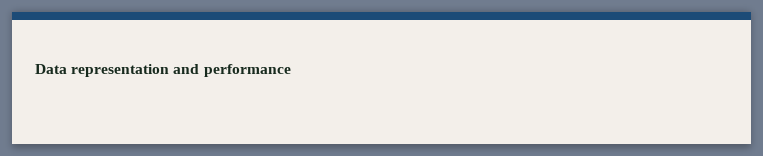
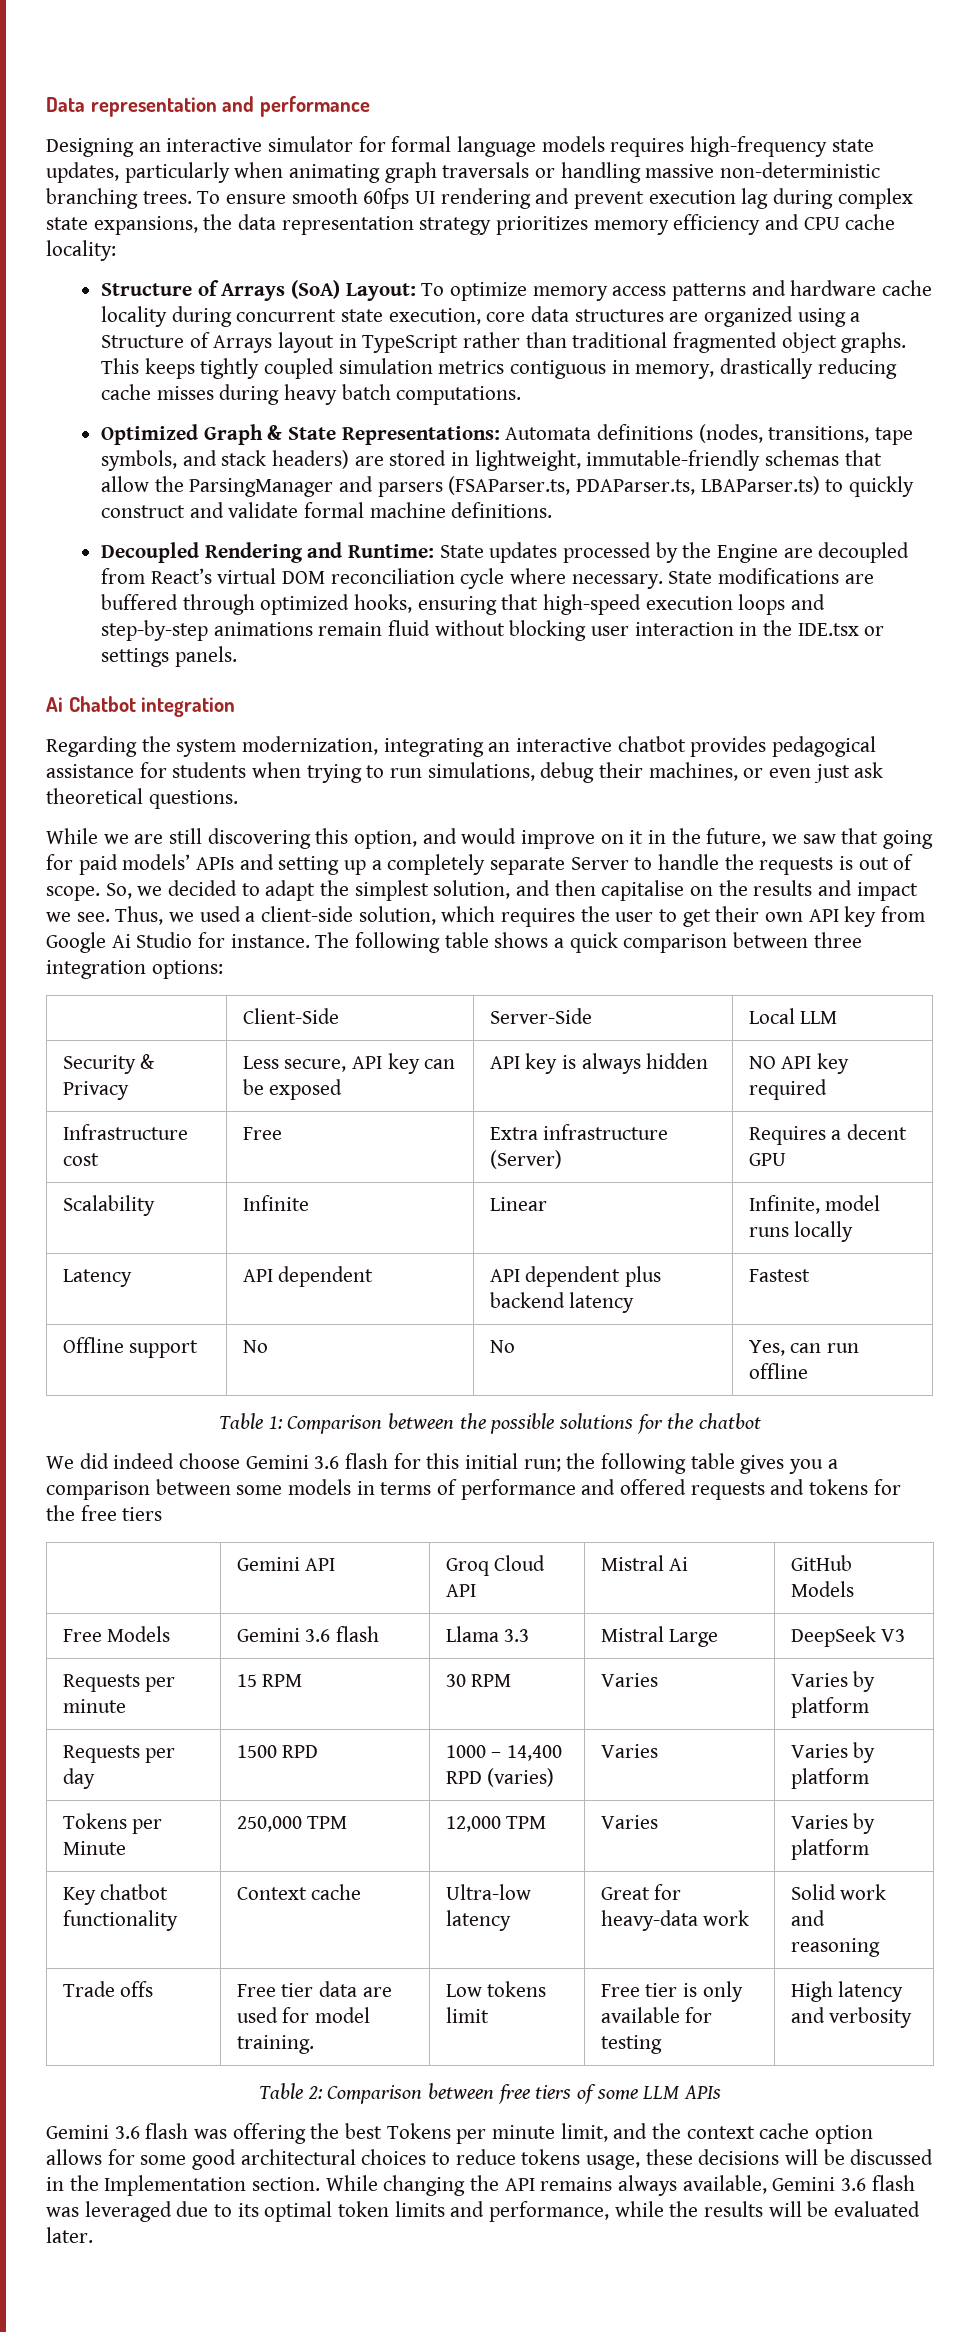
(291, 70) none -> [46,136,874,157] [46,162,881,183] [46,188,913,209] [46,214,896,235] [46,240,116,261] [101,280,933,301] [101,306,861,327] [101,332,907,353] [101,358,897,379] [101,384,522,405] [101,424,914,445] [101,450,882,471] [101,476,915,497] [101,502,553,518] [101,542,910,563] [101,568,874,589] [101,594,826,615] [101,620,885,641] [101,646,237,667] [46,696,236,717] [46,736,877,757] [46,762,884,783] [46,788,238,809] [46,828,934,849] [46,854,914,875] [46,880,918,901] [46,906,926,927] [46,932,862,953] [46,960,223,979] [242,1008,339,1024] [489,1008,592,1024] [748,1008,838,1024] [62,1054,156,1074] [62,1081,129,1100] [242,1053,456,1074] [242,1079,343,1100] [489,1053,709,1074] [748,1053,850,1074] [748,1079,827,1100] [62,1124,188,1140] [62,1153,99,1166] [242,1127,282,1140] [489,1124,669,1140] [489,1150,562,1169] [748,1124,908,1145] [748,1153,786,1166] [62,1195,155,1216] [242,1195,309,1211] [489,1197,547,1211] [748,1195,881,1214] [748,1221,854,1242] [62,1269,132,1287] [242,1266,374,1287] [489,1266,662,1287] [489,1292,635,1313] [748,1269,810,1282] [62,1337,199,1358] [242,1340,268,1353] [489,1340,515,1353] [748,1340,860,1356] [748,1363,808,1379] [218,1413,762,1434] [46,1453,838,1474] [46,1479,901,1500] [46,1505,163,1521] [236,1557,336,1571] [445,1555,546,1576] [445,1584,476,1597] [600,1555,689,1571] [790,1555,852,1571] [790,1581,854,1597] [62,1626,171,1642] [236,1626,380,1642] [445,1626,530,1642] [600,1626,719,1647] [790,1626,906,1647] [62,1674,176,1692] [62,1699,126,1713] [236,1674,303,1687] [445,1674,512,1687] [600,1673,658,1687] [790,1671,876,1692] [790,1697,869,1718] [62,1745,176,1763] [62,1768,95,1789] [236,1745,319,1758] [445,1745,563,1761] [445,1768,555,1787] [600,1744,658,1758] [790,1742,876,1763] [790,1768,869,1789] [62,1813,163,1834] [62,1841,126,1855] [236,1816,348,1832] [445,1816,547,1832] [600,1815,658,1829] [790,1813,876,1834] [790,1839,869,1860] [62,1884,169,1905] [62,1910,178,1931] [236,1884,362,1900] [445,1884,531,1900] [445,1910,511,1931] [600,1884,682,1900] [600,1910,750,1931] [790,1884,887,1900] [790,1910,825,1926] [790,1938,880,1957] [62,1981,154,1997] [236,1981,392,1997] [236,2007,371,2023] [236,2035,314,2054] [445,1981,547,1997] [445,2007,489,2023] [600,1981,743,2002] [600,2007,713,2023] [600,2035,662,2054] [790,1981,904,2002] [790,2007,913,2028] [258,2083,722,2104] [46,2123,874,2144] [46,2149,934,2170] [46,2175,915,2196] [46,2201,921,2222] [46,2227,93,2243] // Designing an interactive simulator for formal language models requires high-frequency state updates, particularly when animating graph traversals or handling massive non-deterministic branching trees. To ensure smooth 60fps UI rendering and prevent execution lag during complex state expansions, the data representation strategy prioritizes memory efficiency and CPU cache locality: // Structure of Arrays (SoA) Layout: To optimize memory access patterns and hardware cache locality during concurrent state execution, core data structures are organized using a Structure of Arrays layout in TypeScript rather than traditional fragmented object graphs. This keeps tightly coupled simulation metrics contiguous in memory, drastically reducing cache misses during heavy batch computations. // Optimized Graph & State Representations: Automata definitions (nodes, transitions, tape symbols, and stack headers) are stored in lightweight, immutable-friendly schemas that allow the ParsingManager and parsers (FSAParser.ts, PDAParser.ts, LBAParser.ts) to quickly construct and validate formal machine definitions. // Decoupled Rendering and Runtime: State updates processed by the Engine are decoupled from React’s virtual DOM reconciliation cycle where necessary. State modifications are buffered through optimized hooks, ensuring that high-speed execution loops and step-by-step animations remain fluid without blocking user interaction in the IDE.tsx or settings panels. // Ai Chatbot integration // Regarding the system modernization, integrating an interactive chatbot provides pedagogical assistance for students when trying to run simulations, debug their machines, or even just ask theoretical questions. // While we are still discovering this option, and would improve on it in the future, we saw that going for paid models’ APIs and setting up a completely separate Server to handle the requests is out of scope. So, we decided to adapt the simplest solution, and then capitalise on the results and impact we see. Thus, we used a client-side solution, which requires the user to get their own API key from Google Ai Studio for instance. The following table shows a quick comparison between three integration options: // | Client-Side | Server-Side | Local LLM // Security & Privacy | Less secure, API key can be exposed | API key is always hidden | NO API key required // Infrastructure cost | Free | Extra infrastructure (Server) | Requires a decent GPU // Scalability | Infinite | Linear | Infinite, model runs locally // Latency | API dependent | API dependent plus backend latency | Fastest // Offline support | No | No | Yes, can run offline // Table 1: Comparison between the possible solutions for the chatbot // We did indeed choose Gemini 3.6 flash for this initial run; the following table gives you a comparison between some models in terms of performance and offered requests and tokens for the free tiers // | Gemini API | Groq Cloud API | Mistral Ai | GitHub Models // Free Models | Gemini 3.6 flash | Llama 3.3 | Mistral Large | DeepSeek V3 // Requests per minute | 15 RPM | 30 RPM | Varies | Varies by platform // Requests per day | 1500 RPD | 1000 – 14,400 RPD (varies) | Varies | Varies by platform // Tokens per Minute | 250,000 TPM | 12,000 TPM | Varies | Varies by platform // Key chatbot functionality | Context cache | Ultra-low latency | Great for heavy-data work | Solid work and reasoning // Trade offs | Free tier data are used for model training. | Low tokens limit | Free tier is only available for testing | High latency and verbosity // Table 2: Comparison between free tiers of some LLM APIs // Gemini 3.6 flash was offering the best Tokens per minute limit, and the context cache option allows for some good architectural choices to reduce tokens usage, these decisions will be discussed in the Implementation section. While changing the API remains always available, Gemini 3.6 flash was leveraged due to its optimal token limits and performance, while the results will be evaluated later.

